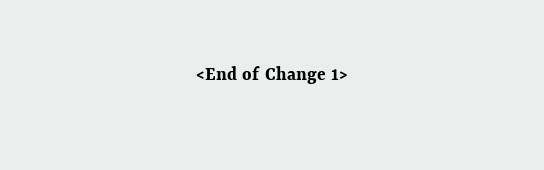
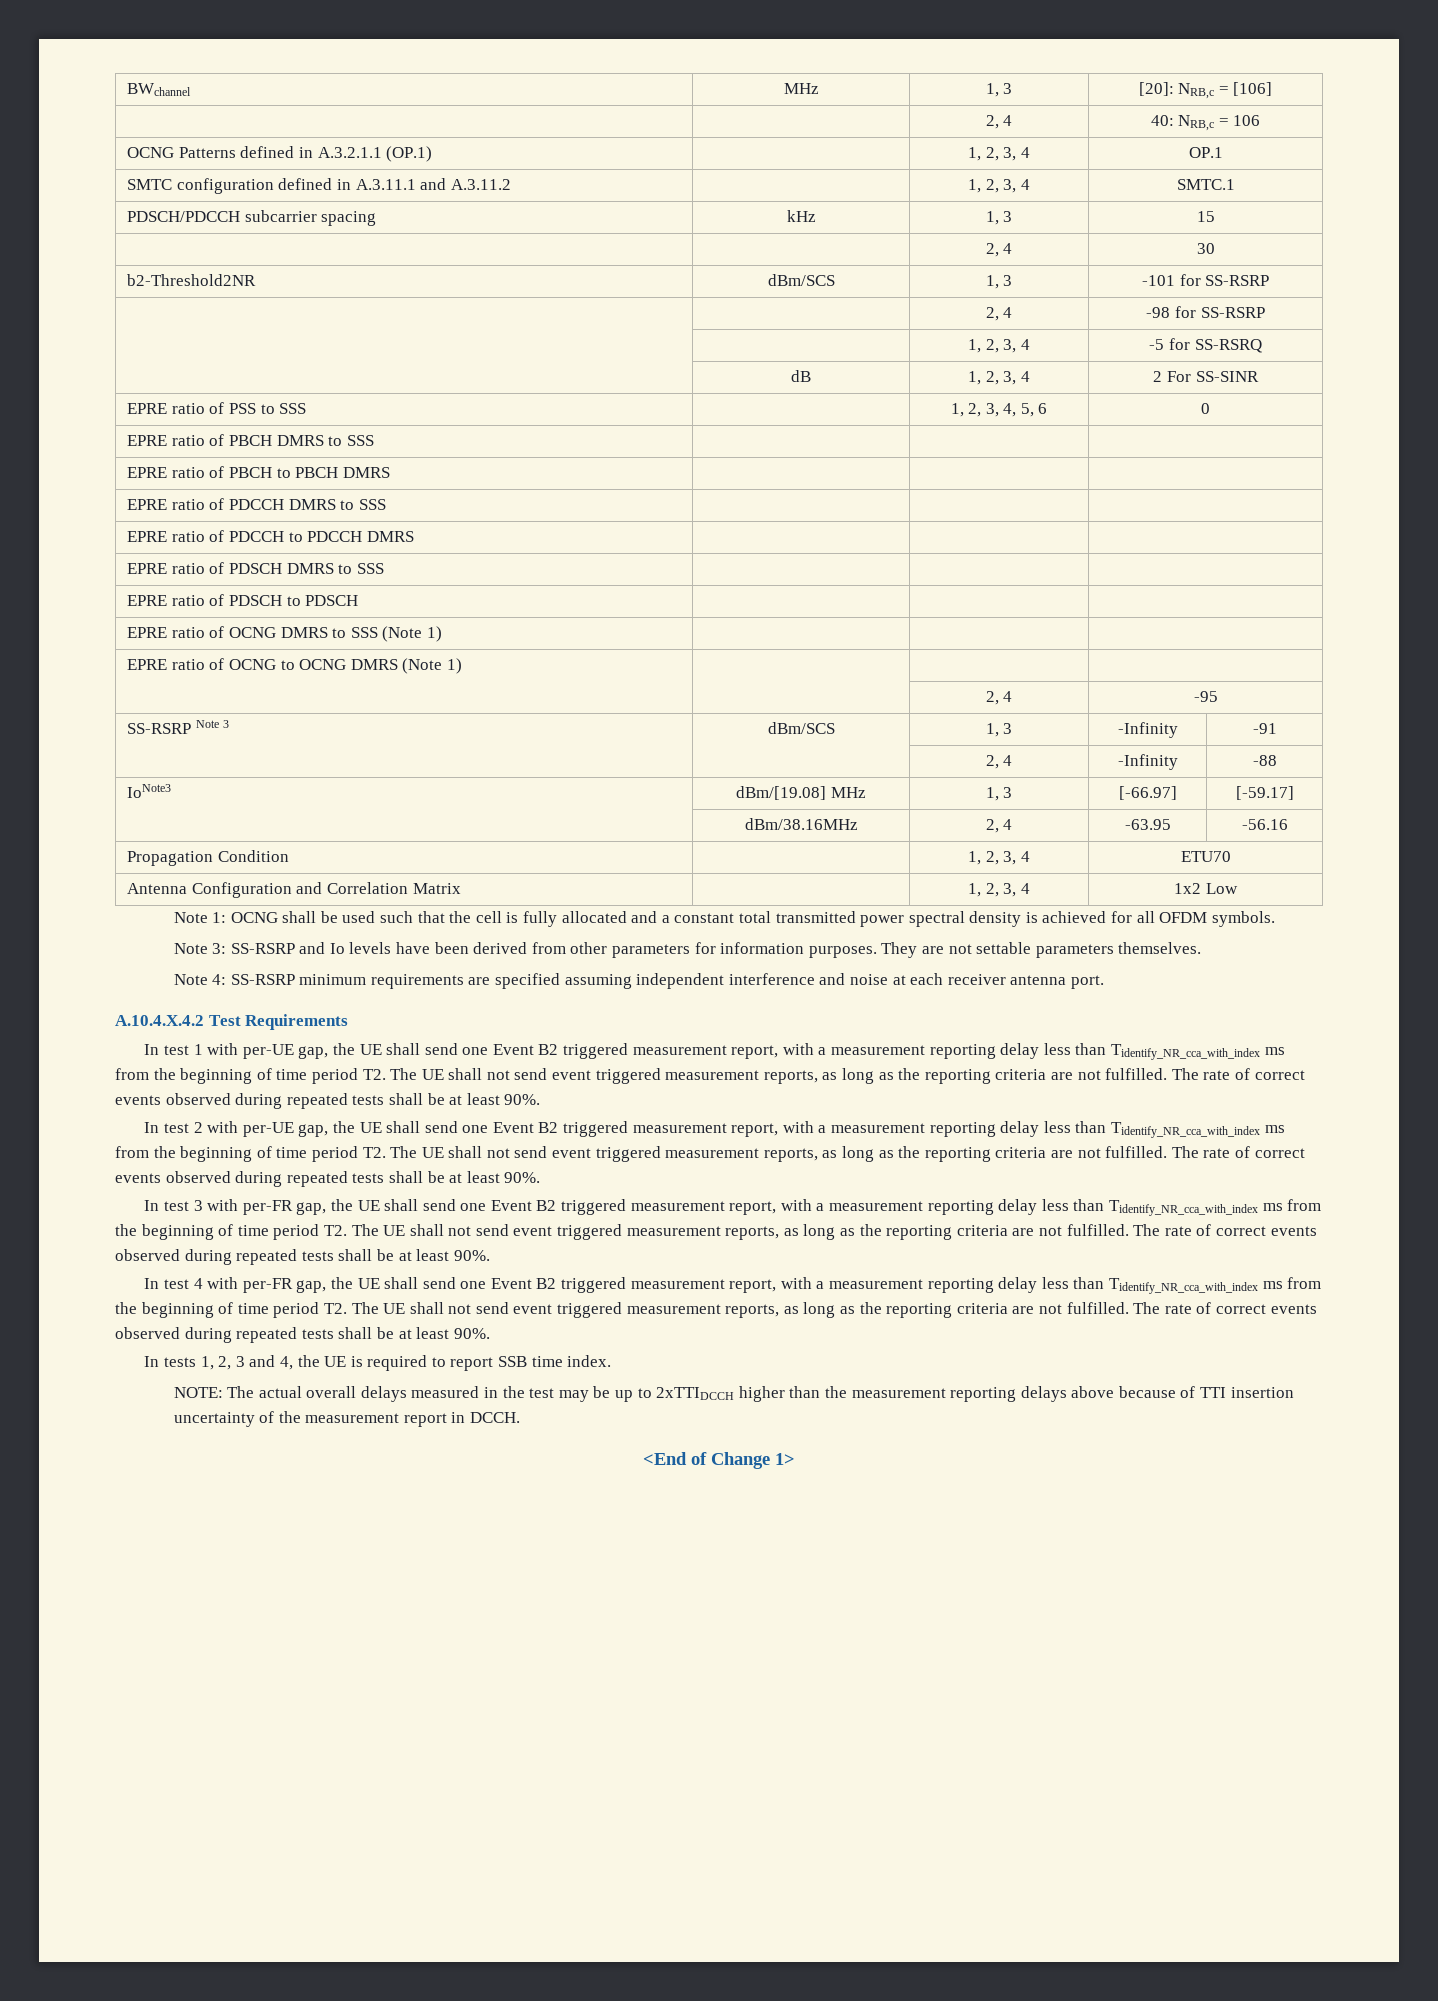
(196, 73) none -> [127,83,192,96] [783,83,819,94] [985,83,1013,97] [1138,82,1273,99] [985,115,1013,129] [1150,115,1261,131] [127,146,433,162] [968,147,1030,161] [1188,147,1223,158] [127,178,511,194] [968,179,1030,193] [1176,179,1235,190] [127,210,377,226] [786,210,816,222] [985,211,1013,225] [1196,211,1215,222] [985,243,1013,257] [1196,243,1215,254] [127,274,257,286] [767,274,835,286] [985,275,1013,289] [1141,274,1270,286] [985,307,1013,321] [1146,306,1265,318] [968,339,1030,353] [1149,338,1262,353] [791,370,811,382] [968,371,1030,385] [1153,371,1259,382] [127,402,307,414] [950,403,1048,417] [1201,403,1210,414] [127,434,374,446] [127,466,390,478] [127,498,386,510] [127,530,414,542] [127,562,384,574] [127,594,359,606] [127,626,442,642] [127,658,462,674] [985,691,1013,705] [1193,691,1218,702] [127,720,230,734] [767,722,835,734] [985,723,1013,737] [1117,722,1178,738] [1252,723,1277,734] [985,755,1013,769] [1117,754,1178,770] [1252,755,1277,766] [127,784,172,798] [736,786,866,800] [985,787,1013,801] [1118,786,1177,800] [1235,786,1294,800] [744,818,858,830] [985,819,1013,833] [1124,819,1171,830] [1241,819,1288,830] [127,850,289,866] [968,851,1030,865] [1180,851,1231,862] [127,882,461,898] [968,883,1030,897] [1174,883,1238,894] [173,911,1275,927] [173,942,1202,958] [173,973,1104,989] [115,1014,349,1030] [144,1043,1285,1060] [115,1068,1305,1084] [115,1093,541,1109] [144,1121,1285,1138] [115,1146,1305,1162] [115,1171,541,1187] [144,1199,1322,1216] [115,1224,1317,1240] [115,1249,490,1265] [144,1277,1322,1294] [115,1302,1317,1318] [115,1327,490,1343] [144,1355,612,1371] [173,1386,1294,1402] [173,1411,521,1427] BWchannel | MHz | 1, 3 | [20]: NRB,c = [106] // | | 2, 4 | 40: NRB,c = 106 // OCNG Patterns defined in A.3.2.1.1 (OP.1) | | 1, 2, 3, 4 | OP.1 // SMTC configuration defined in A.3.11.1 and A.3.11.2 | | 1, 2, 3, 4 | SMTC.1 // PDSCH/PDCCH subcarrier spacing | kHz | 1, 3 | 15 // | | 2, 4 | 30 // b2-Threshold2NR | dBm/SCS | 1, 3 | -101 for SS-RSRP // | | 2, 4 | -98 for SS-RSRP // | | 1, 2, 3, 4 | -5 for SS-RSRQ // | dB | 1, 2, 3, 4 | 2 For SS-SINR // EPRE ratio of PSS to SSS | | 1, 2, 3, 4, 5, 6 | 0 // EPRE ratio of PBCH DMRS to SSS | | | // EPRE ratio of PBCH to PBCH DMRS | | | // EPRE ratio of PDCCH DMRS to SSS | | | // EPRE ratio of PDCCH to PDCCH DMRS | | | // EPRE ratio of PDSCH DMRS to SSS | | | // EPRE ratio of PDSCH to PDSCH | | | // EPRE ratio of OCNG DMRS to SSS (Note 1) | | | // EPRE ratio of OCNG to OCNG DMRS (Note 1) | | | // | | 2, 4 | -95 // SS-RSRP Note 3 | dBm/SCS | 1, 3 | -Infinity | -91 // | | 2, 4 | -Infinity | -88 // IoNote3 | dBm/[19.08] MHz | 1, 3 | [-66.97] | [-59.17] // | dBm/38.16MHz | 2, 4 | -63.95 | -56.16 // Propagation Condition | | 1, 2, 3, 4 | ETU70 // Antenna Configuration and Correlation Matrix | | 1, 2, 3, 4 | 1x2 Low // Note 1: OCNG shall be used such that the cell is fully allocated and a constant total transmitted power spectral density is achieved for all OFDM symbols. // Note 3: SS-RSRP and Io levels have been derived from other parameters for information purposes. They are not settable parameters themselves. // Note 4: SS-RSRP minimum requirements are specified assuming independent interference and noise at each receiver antenna port. // A.10.4.X.4.2 Test Requirements // In test 1 with per-UE gap, the UE shall send one Event B2 triggered measurement report, with a measurement reporting delay less than Tidentify_NR_cca_with_index ms from the beginning of time period T2. The UE shall not send event triggered measurement reports, as long as the reporting criteria are not fulfilled. The rate of correct events observed during repeated tests shall be at least 90%. // In test 2 with per-UE gap, the UE shall send one Event B2 triggered measurement report, with a measurement reporting delay less than Tidentify_NR_cca_with_index ms from the beginning of time period T2. The UE shall not send event triggered measurement reports, as long as the reporting criteria are not fulfilled. The rate of correct events observed during repeated tests shall be at least 90%. // In test 3 with per-FR gap, the UE shall send one Event B2 triggered measurement report, with a measurement reporting delay less than Tidentify_NR_cca_with_index ms from the beginning of time period T2. The UE shall not send event triggered measurement reports, as long as the reporting criteria are not fulfilled. The rate of correct events observed during repeated tests shall be at least 90%. // In test 4 with per-FR gap, the UE shall send one Event B2 triggered measurement report, with a measurement reporting delay less than Tidentify_NR_cca_with_index ms from the beginning of time period T2. The UE shall not send event triggered measurement reports, as long as the reporting criteria are not fulfilled. The rate of correct events observed during repeated tests shall be at least 90%. // In tests 1, 2, 3 and 4, the UE is required to report SSB time index. // NOTE: The actual overall delays measured in the test may be up to 2xTTIDCCH higher than the measurement reporting delays above because of TTI insertion uncertainty of the measurement report in DCCH. //

